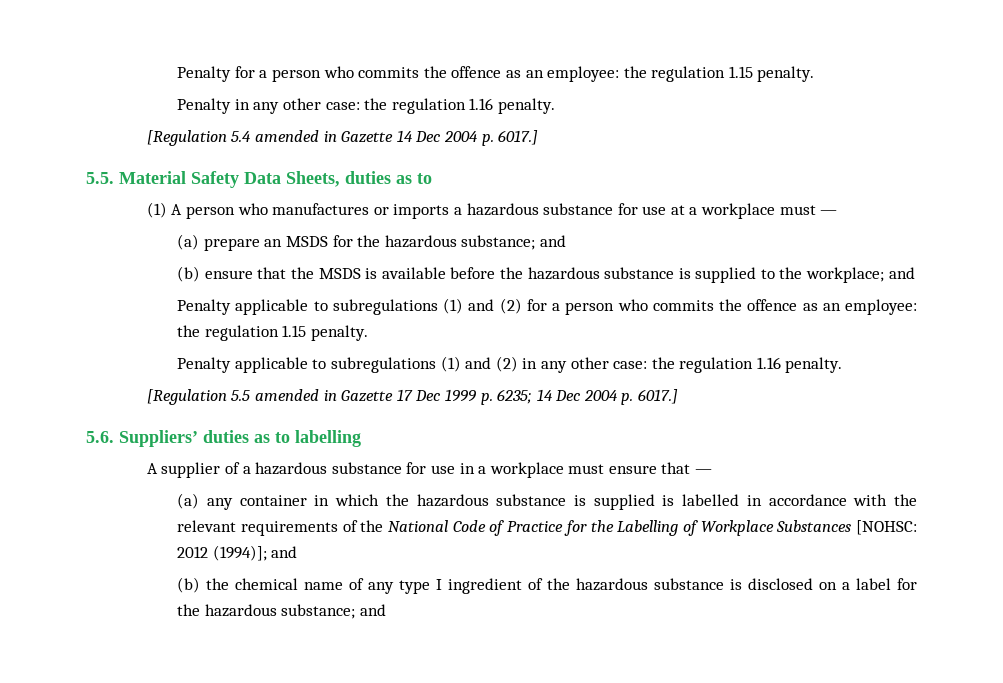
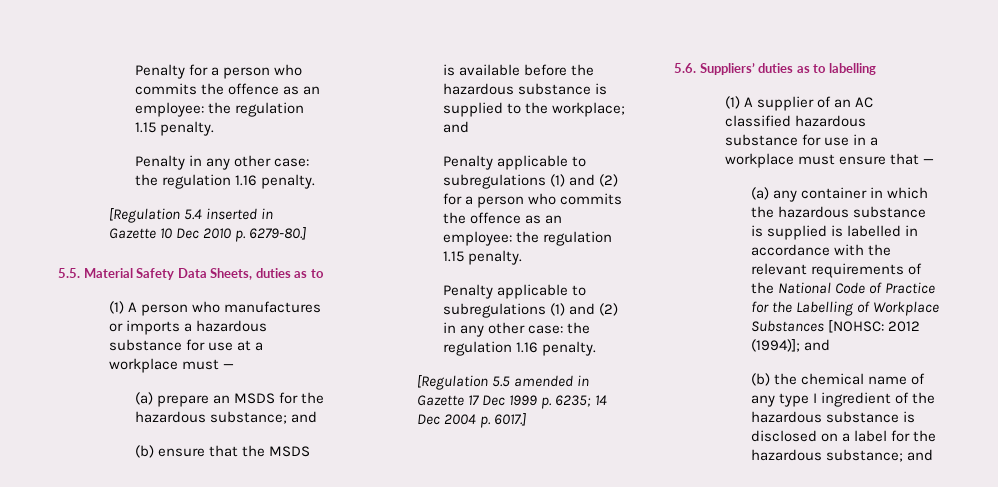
[254,130,539,146] amended in Gazette 14 Dec 2004 p. 6017.] -> [206,208,274,220] [109,227,307,242] inserted in Gazette 10 Dec 2010 p. 6279-80.]
(361, 438) none -> [725,96,741,109] (1)
[242,466,251,474] a -> [834,97,874,108] [725,115,792,127] an AC classified

